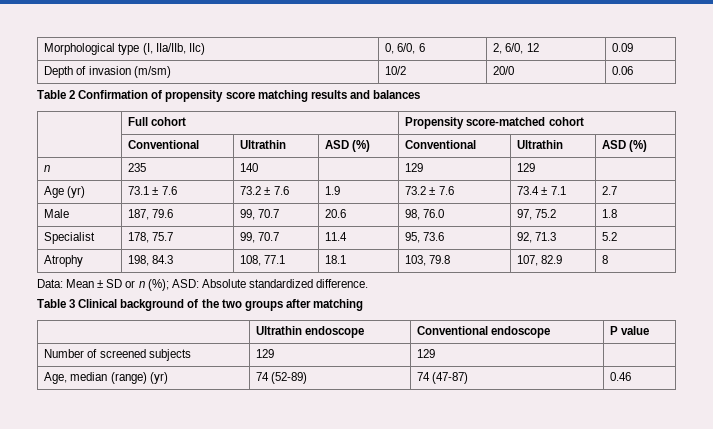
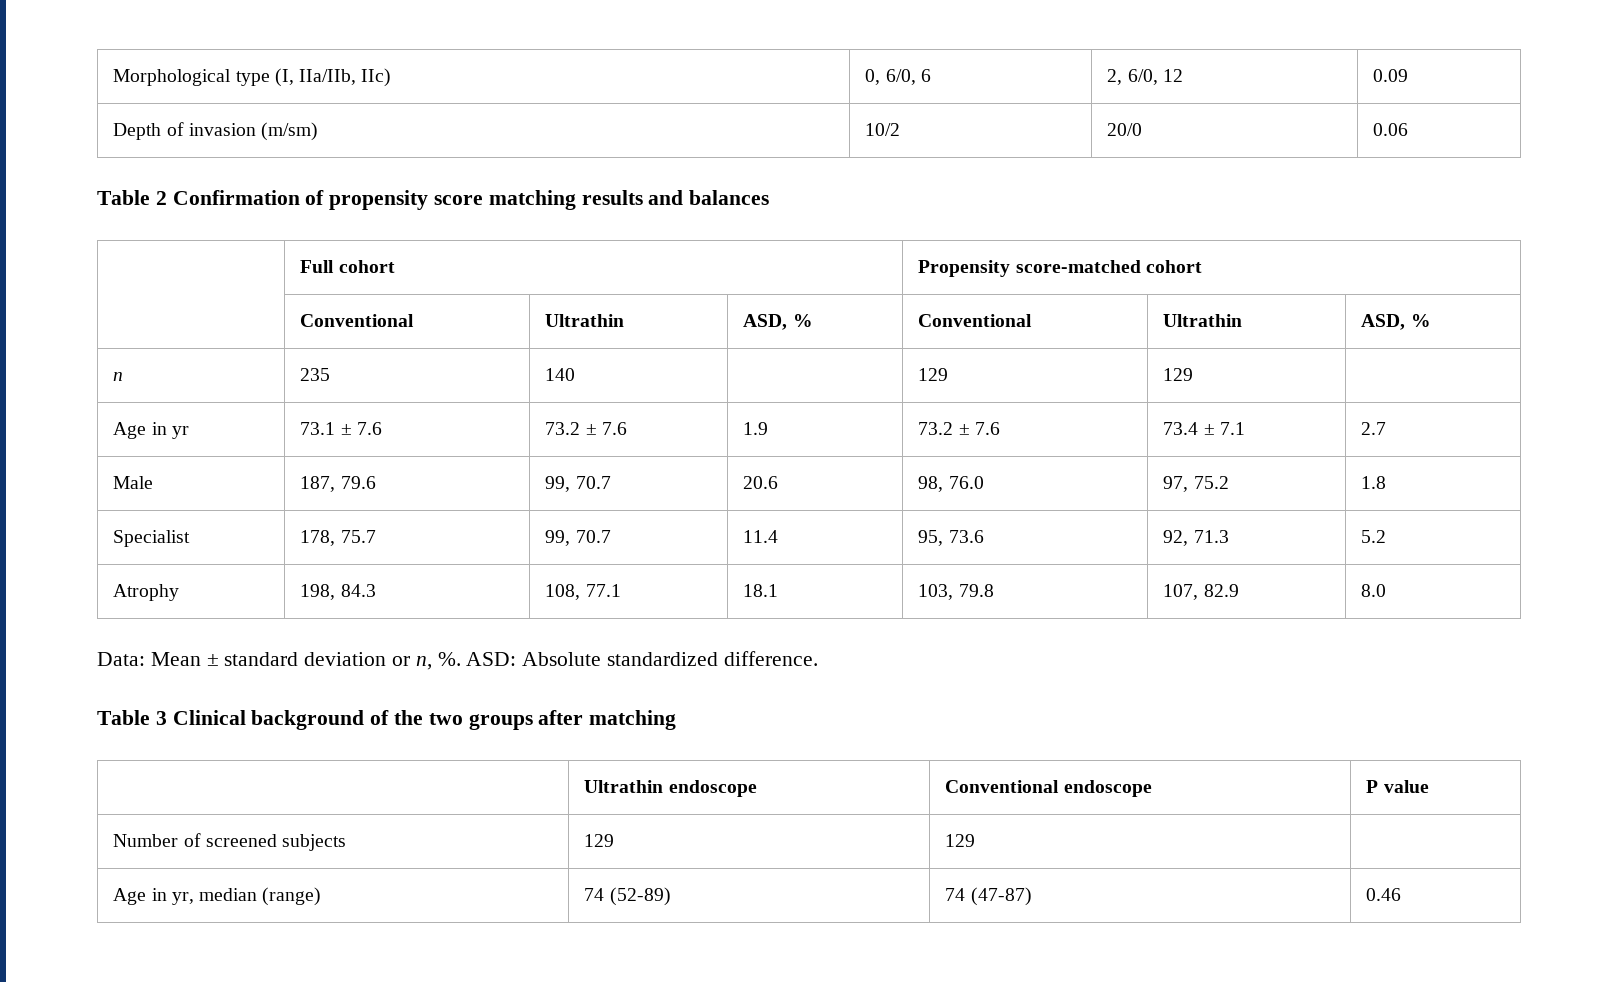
[325,140,371,152] [405,140,477,149] [517,140,564,149] [602,140,648,152] ASD (%) | Conventional | Ultrathin | ASD (%) -> [743,314,813,330] [918,314,1033,327] [1163,314,1243,327] [1361,314,1431,330] ASD, % | Conventional | Ultrathin | ASD, %
[67,186,86,198] (yr) -> [151,422,189,439] in yr
[602,255,609,264] 8 -> [1361,584,1387,597] 8.0
[106,279,169,291] SD or n (%); -> [224,652,461,670] standard deviation or n, %.
[44,372,68,384] Age, -> [113,888,194,905] Age in yr,
[149,372,168,384] (yr) -> (322, 896) none

